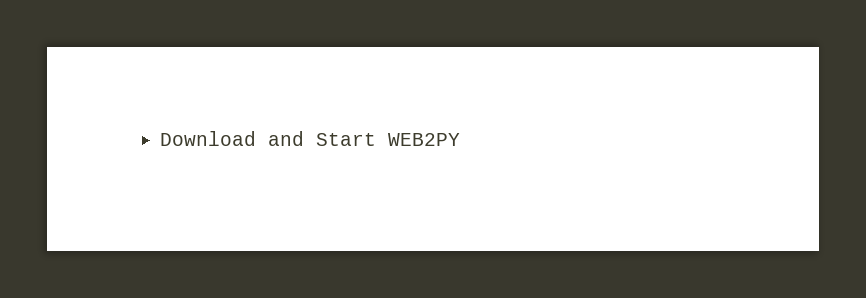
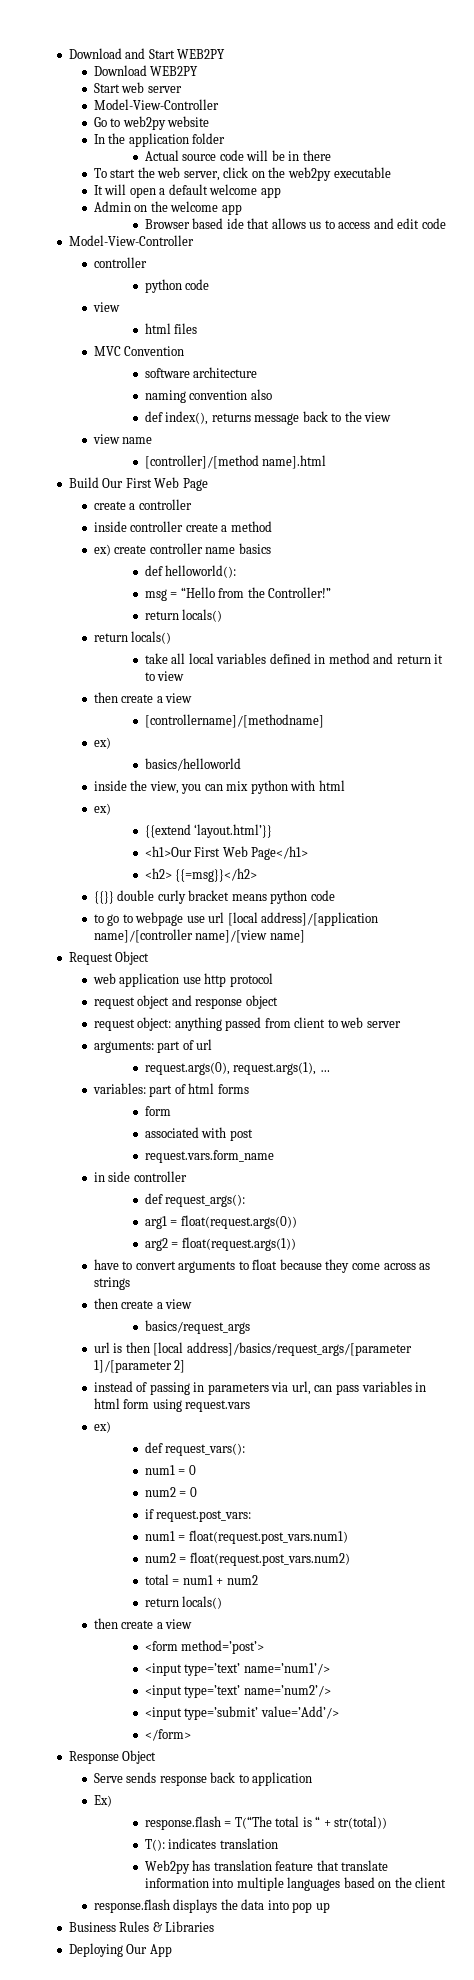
(460, 139) none -> [93,65,199,76] [93,82,182,93] [93,99,219,110] [93,116,210,130] [93,133,226,147] [144,150,331,161] [93,167,391,181] [93,184,281,198] [93,201,242,215] [144,218,446,229] [68,235,194,246] [93,257,147,268] [144,279,210,293] [92,302,120,312] [144,323,198,334] [93,346,185,356] [144,367,258,378] [144,389,272,403] [144,411,392,425] [92,434,153,444] [144,455,327,469] [68,477,208,491] [93,499,192,510] [93,521,272,532] [93,543,271,556] [144,565,237,578] [144,587,332,601] [144,609,223,622] [93,631,172,644] [144,653,444,664] [144,671,185,681] [93,692,193,703] [144,714,324,728] [93,737,111,749] [144,758,241,771] [93,780,345,794] [93,803,111,815] [144,824,273,838] [144,846,309,860] [144,868,258,882] [93,890,335,904] [93,912,379,926] [93,929,305,943] [68,951,150,965] [92,973,273,987] [93,995,278,1009] [93,1017,401,1031] [93,1039,213,1053] [144,1062,330,1075] [92,1083,249,1097] [144,1106,171,1116] [144,1127,253,1141] [144,1150,274,1163] [93,1171,187,1182] [144,1193,246,1207] [144,1215,297,1229] [144,1237,296,1251] [93,1259,431,1273] [93,1277,130,1290] [93,1298,193,1309] [144,1320,250,1334] [93,1342,412,1356] [93,1360,186,1373] [93,1381,427,1395] [93,1398,251,1412] [93,1421,111,1433] [144,1442,246,1456] [144,1465,196,1475] [144,1487,197,1497] [144,1509,252,1522] [144,1530,348,1544] [144,1552,350,1566] [144,1574,258,1585] [144,1596,223,1609] [93,1618,193,1629] [144,1640,265,1654] [144,1663,330,1676] [144,1685,331,1698] [144,1706,339,1720] [144,1729,191,1741] [68,1750,157,1764] [93,1772,313,1786] [93,1795,112,1807] [144,1816,388,1830] [144,1838,278,1851] [144,1860,389,1874] [144,1877,447,1891] [93,1899,330,1913] [68,1921,215,1932] [68,1943,172,1957] // Download WEB2PY // Start web server // Model-View-Controller // Go to web2py website // In the application folder // Actual source code will be in there // To start the web server, click on the web2py executable // It will open a default welcome app // Admin on the welcome app // Browser based ide that allows us to access and edit code // Model-View-Controller // controller // python code // view // html files // MVC Convention // software architecture // naming convention also // def index(), returns message back to the view // view name // [controller]/[method name].html // Build Our First Web Page // create a controller // inside controller create a method // ex) create controller name basics // def helloworld(): // msg = “Hello from the Controller!” // return locals() // return locals() // take all local variables defined in method and return it to view // then create a view // [controllername]/[methodname] // ex) // basics/helloworld // inside the view, you can mix python with html // ex) // {{extend ‘layout.html’}} // <h1>Our First Web Page</h1> // <h2> {{=msg}}</h2> // {{}} double curly bracket means python code // to go to webpage use url [local address]/[application name]/[controller name]/[view name] // Request Object // web application use http protocol // request object and response object // request object: anything passed from client to web server // arguments: part of url // request.args(0), request.args(1), … // variables: part of html forms // form // associated with post // request.vars.form_name // in side controller // def request_args(): // arg1 = float(request.args(0)) // arg2 = float(request.args(1)) // have to convert arguments to float because they come across as strings // then create a view // basics/request_args // url is then [local address]/basics/request_args/[parameter 1]/[parameter 2] // instead of passing in parameters via url, can pass variables in html form using request.vars // ex) // def request_vars(): // num1 = 0 // num2 = 0 // if request.post_vars: // num1 = float(request.post_vars.num1) // num2 = float(request.post_vars.num2) // total = num1 + num2 // return locals() // then create a view // <form method=’post’> // <input type=’text’ name=’num1’/> // <input type=’text’ name=’num2’/> // <input type=’submit’ value=’Add’/> // </form> // Response Object // Serve sends response back to application // Ex) // response.flash = T(“The total is “ + str(total)) // T(): indicates translation // Web2py has translation feature that translate information into multiple languages based on the client // response.flash displays the data into pop up // Business Rules & Libraries // Deploying Our App

